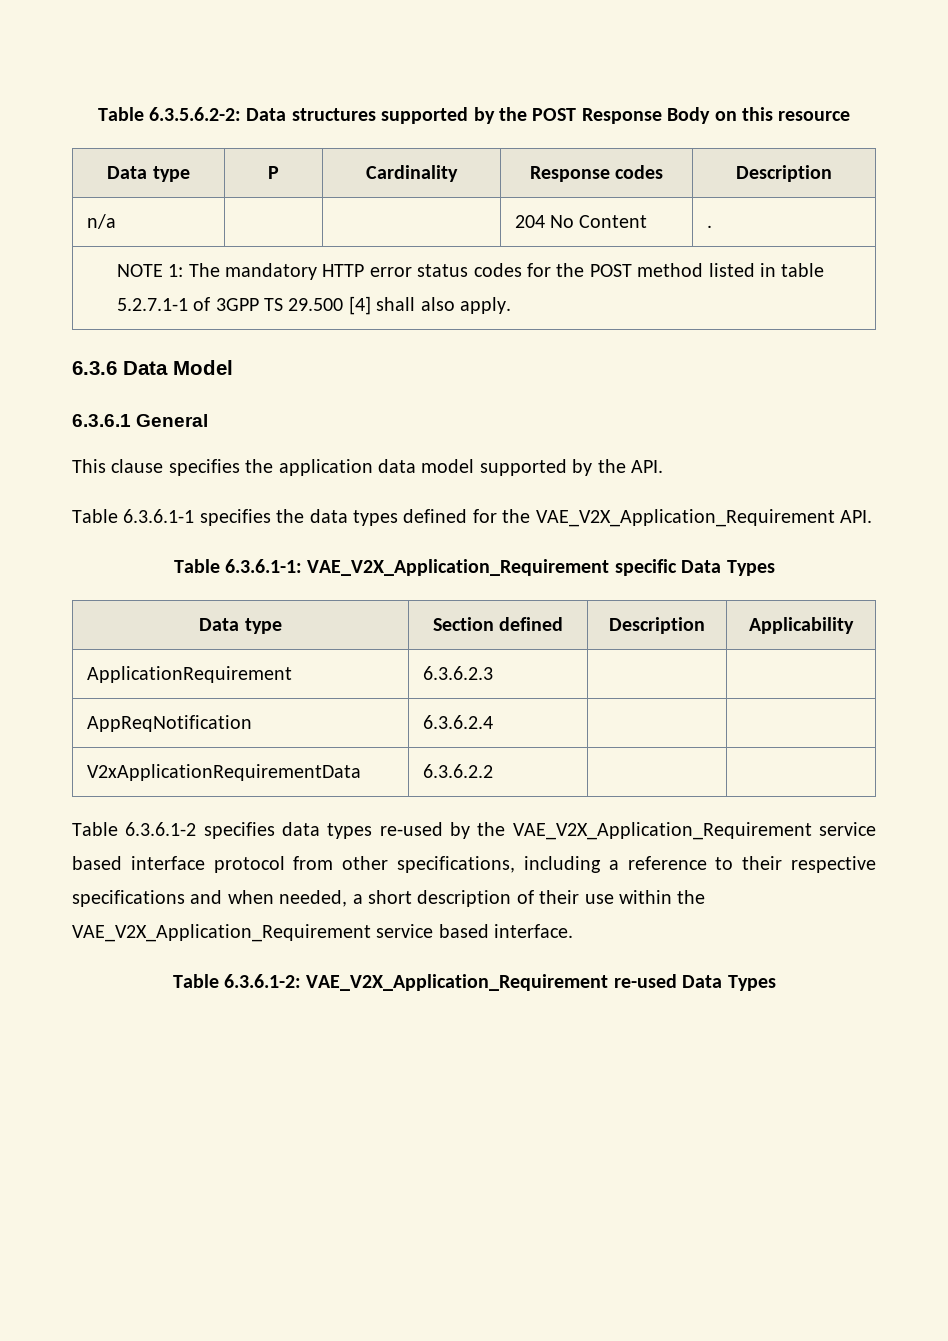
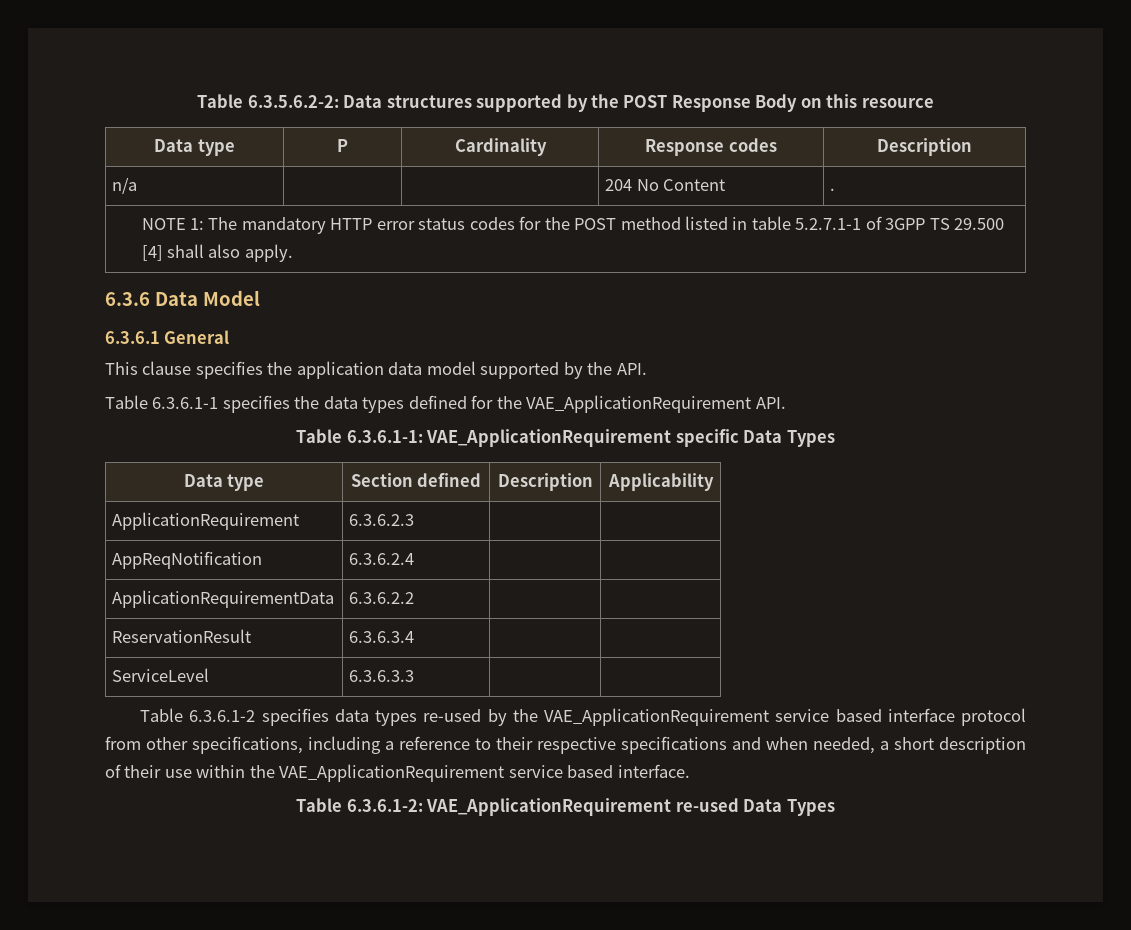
[535,509,835,527] VAE_V2X_Application_Requirement -> [526,395,752,413] VAE_ApplicationRequirement
[307,559,610,576] VAE_V2X_Application_Requirement -> [426,429,672,447] VAE_ApplicationRequirement
[86,764,361,781] V2xApplicationRequirementData -> [112,590,335,608] ApplicationRequirementData
(493, 771) none -> [112,629,252,643] [349,631,415,643] [112,668,210,682] [349,670,415,682] // ReservationResult | 6.3.6.3.4 | | // ServiceLevel | 6.3.6.3.3 | |
[512,822,812,840] VAE_V2X_Application_Requirement -> [544,708,770,726] VAE_ApplicationRequirement
[72,924,371,942] VAE_V2X_Application_Requirement -> [279,764,505,782] VAE_ApplicationRequirement
[306,974,609,991] VAE_V2X_Application_Requirement -> [426,798,672,816] VAE_ApplicationRequirement

